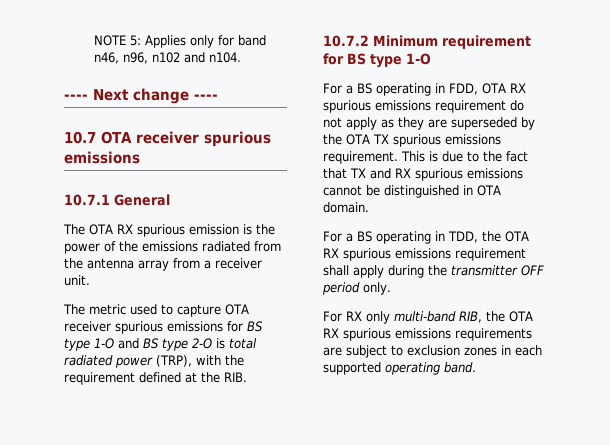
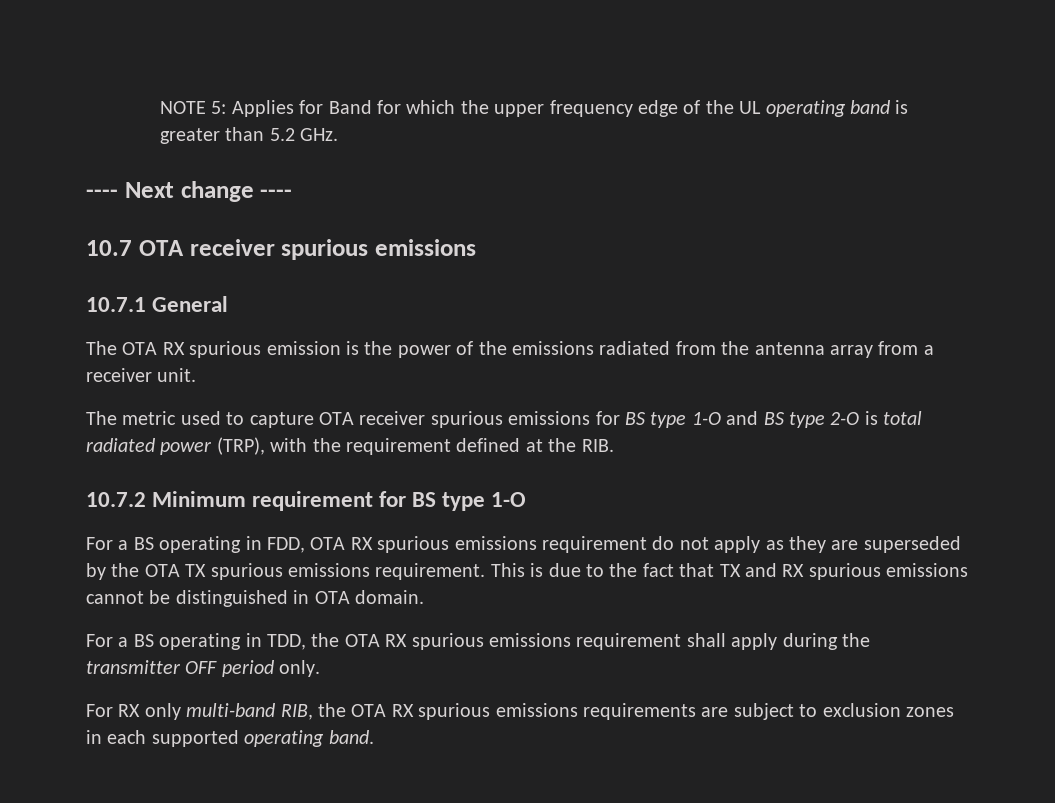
[189,35,266,48] [93,52,241,64] only for band n46, n96, n102 and n104. -> [299,100,909,117] [159,127,339,144] for Band for which the upper frequency edge of the UL operating band is greater than 5.2 GHz.

